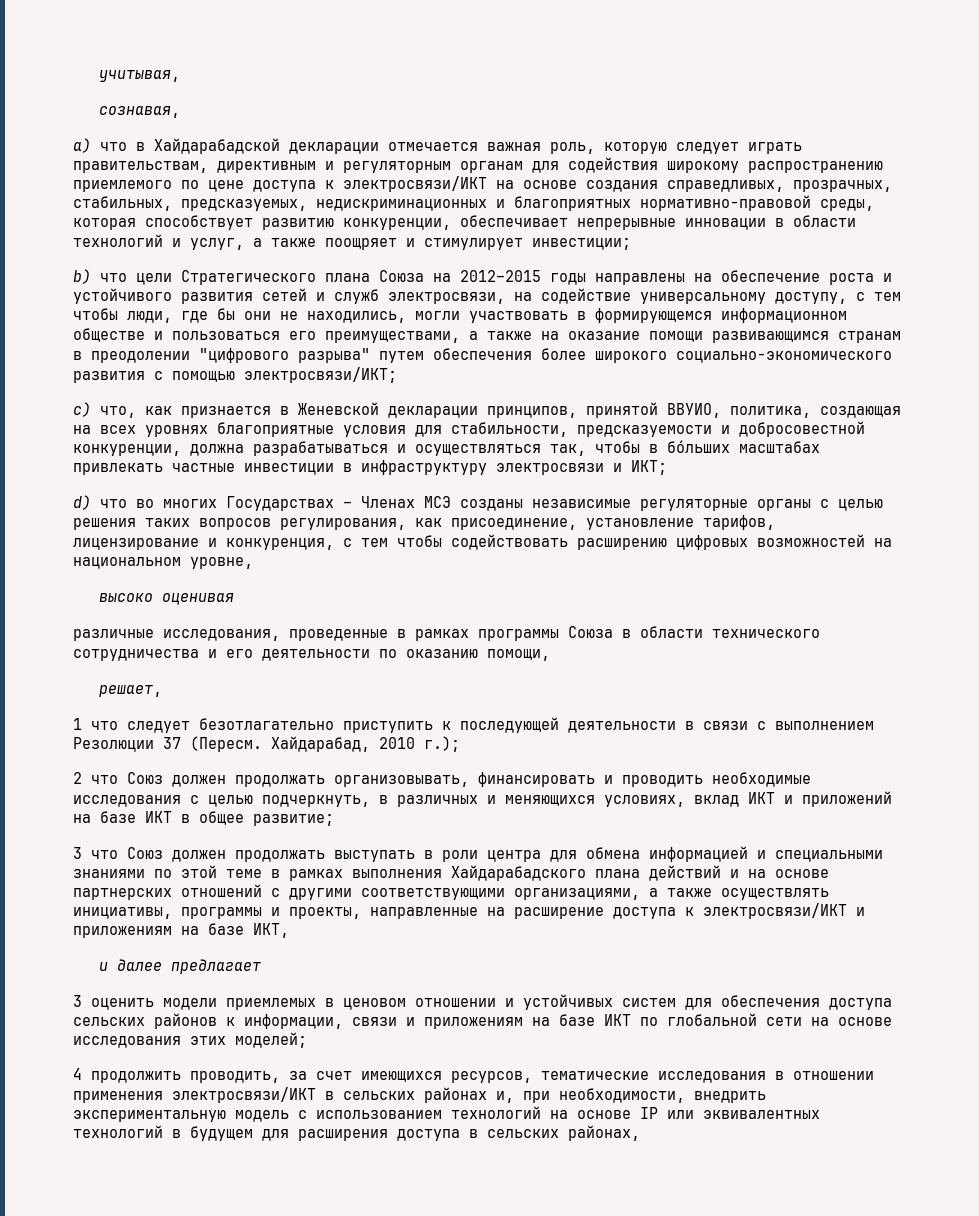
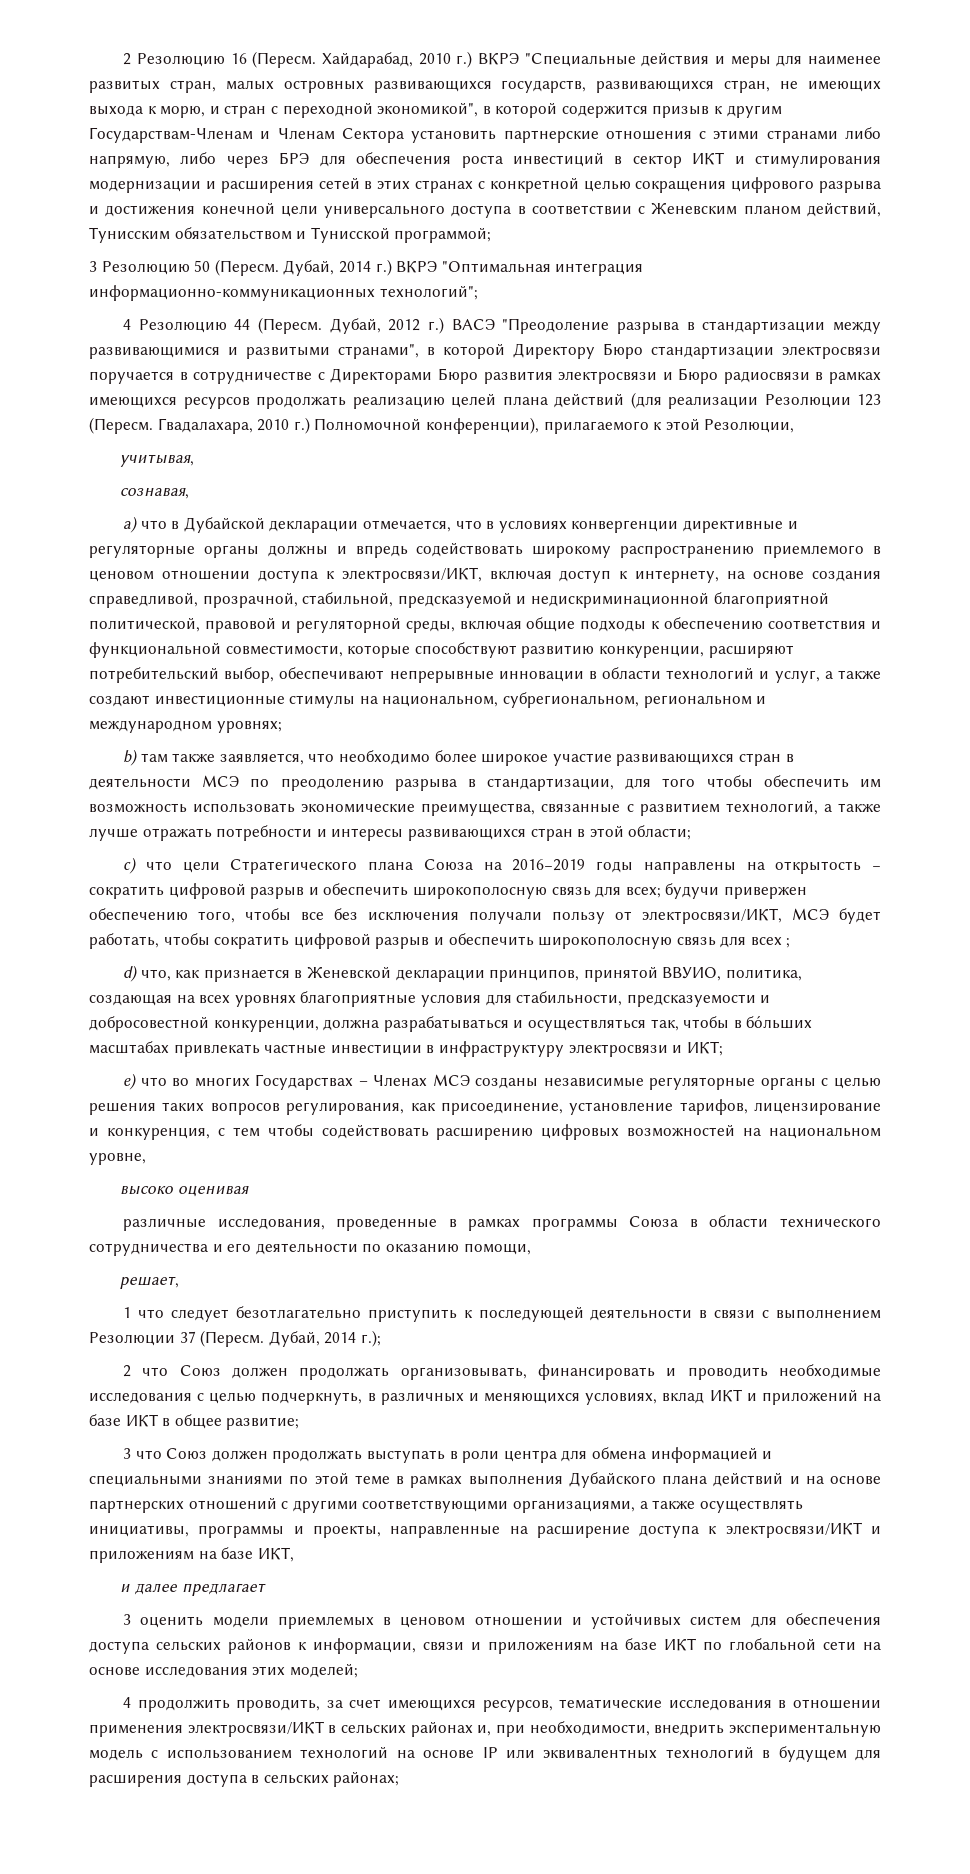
(98, 76) none -> [123,51,881,68] [89,80,881,93] [89,102,782,118] [89,127,881,143] [89,152,881,168] [89,177,881,193] [89,202,881,218] [89,227,492,243] [89,259,644,276] [89,285,478,301] [123,317,881,334] [89,343,881,359] [89,368,882,384] [89,392,881,409] [89,417,795,434] 2 Резолюцию 16 (Пересм. Хайдарабад, 2010 г.) ВКРЭ "Специальные действия и меры для наименее развитых стран, малых островных развивающихся государств, развивающихся стран, не имеющих выхода к морю, и стран с переходной экономикой", в которой содержится призыв к другим Государствам-Членам и Членам Сектора установить партнерские отношения с этими странами либо напрямую, либо через БРЭ для обеспечения роста инвестиций в сектор ИКТ и стимулирования модернизации и расширения сетей в этих странах с конкретной целью сокращения цифрового разрыва и достижения конечной цели универсального доступа в соответствии с Женевским планом действий, Тунисским обязательством и Тунисской программой; // 3 Резолюцию 50 (Пересм. Дубай, 2014 г.) ВКРЭ "Оптимальная интеграция информационно-коммуникационных технологий"; // 4 Резолюцию 44 (Пересм. Дубай, 2012 г.) ВАСЭ "Преодоление разрыва в стандартизации между развивающимися и развитыми странами", в которой Директору Бюро стандартизации электросвязи поручается в сотрудничестве с Директорами Бюро развития электросвязи и Бюро радиосвязи в рамках имеющихся ресурсов продолжать реализацию целей плана действий (для реализации Резолюции 123 (Пересм. Гвадалахара, 2010 г.) Полномочной конференции), прилагаемого к этой Резолюции, //
[154,138,802,154] [73,157,883,173] [73,176,892,192] [73,195,874,211] [73,215,568,230] Хайдарабадской декларации отмечается важная роль, которую следует играть правительствам, директивным и регуляторным органам для содействия широкому распространению приемлемого по цене доступа к электросвязи/ИКТ на основе создания справедливых, прозрачных, стабильных, предсказуемых, недискриминационных и благоприятных нормативно-правовой среды, которая способствует развитию конкуренции, обеспечивает -> [183,517,798,533] [89,542,881,558] [89,567,881,583] [89,592,829,608] [89,617,881,633] [89,642,794,658] [89,667,385,683] Дубайской декларации отмечается, что в условиях конвергенции директивные и регуляторные органы должны и впредь содействовать широкому распространению приемлемого в ценовом отношении доступа к электросвязи/ИКТ, включая доступ к интернету, на основе создания справедливой, прозрачной, стабильной, предсказуемой и недискриминационной благоприятной политической, правовой и регуляторной среды, включая общие подходы к обеспечению соответствия и функциональной совместимости, которые способствуют развитию конкуренции, расширяют потребительский выбор, обеспечивают
[325,238,631,250] [73,269,91,284] поощряет и стимулирует инвестиции; // b) -> [89,692,767,708] [89,720,282,733] [123,749,794,766] [89,775,881,791] [89,800,881,816] [89,825,692,841] [123,857,138,874] создают инвестиционные стимулы на национальном, субрегиональном, региональном и международном уровнях; // b) там также заявляется, что необходимо более широкое участие развивающихся стран в деятельности МСЭ по преодолению разрыва в стандартизации, для того чтобы обеспечить им возможность использовать экономические преимущества, связанные с развитием технологий, а также лучше отражать потребности и интересы развивающихся стран в этой области; // c)
[460,270,541,282] 2012–2015 -> [512,859,586,871] 2016−2019
[721,270,892,285] [73,288,901,304] [73,308,847,323] [73,328,901,343] [73,348,892,363] [73,367,397,383] [73,402,91,417] обеспечение роста и устойчивого развития сетей и служб электросвязи, на содействие универсальному доступу, с тем чтобы люди, где бы они не находились, могли участвовать в формирующемся информационном обществе и пользоваться его преимуществами, а также на оказание помощи развивающимся странам в преодолении "цифрового разрыва" путем обеспечения более широкого социально-экономического развития с помощью электросвязи/ИКТ; // с) -> [775,861,881,874] [89,883,807,899] [89,908,881,924] [89,933,791,949] [123,965,139,982] открытость − сократить цифровой разрыв и обеспечить широкополосную связь для всех; будучи привержен обеспечению того, чтобы все без исключения получали пользу от электросвязи/ИКТ, МСЭ будет работать, чтобы сократить цифровой разрыв и обеспечить широкополосную связь для всех ; // d)
[73,495,91,510] d) -> [123,1073,138,1090] e)
[271,736,415,752] Хайдарабад, 2010 -> [268,1331,357,1347] Дубай, 2014
[451,865,586,881] Хайдарабадского -> [568,1472,656,1488] Дубайского
[568,1125,640,1141] районах, -> [333,1771,400,1787] районах;

